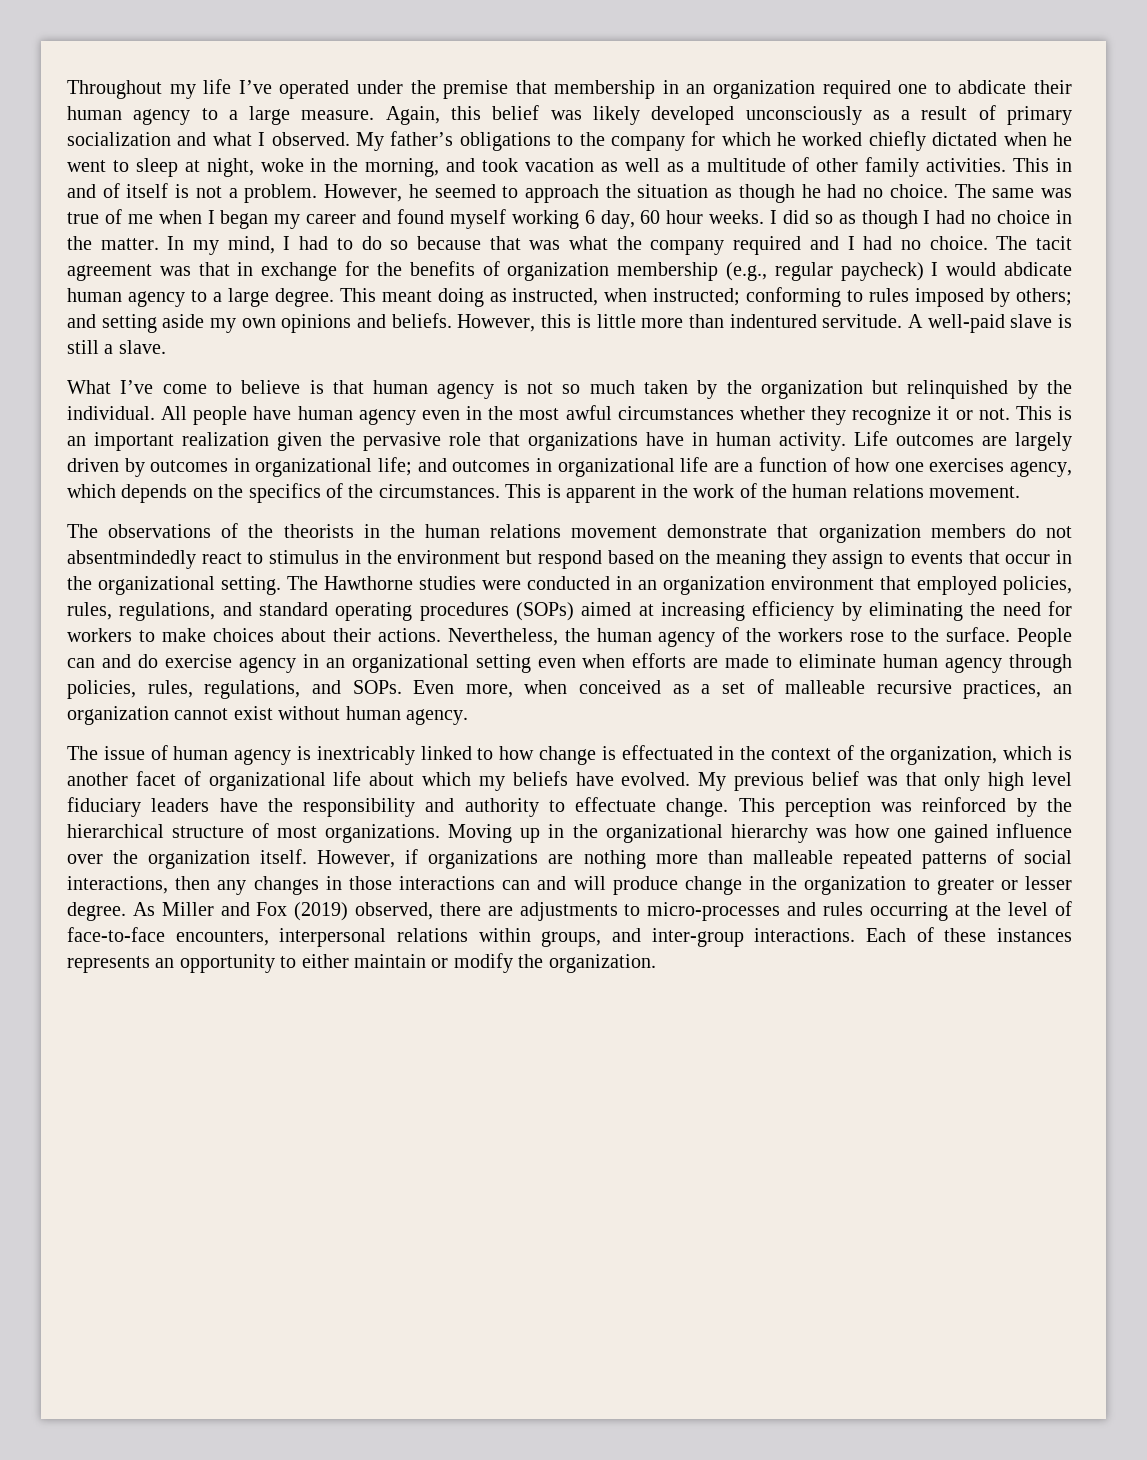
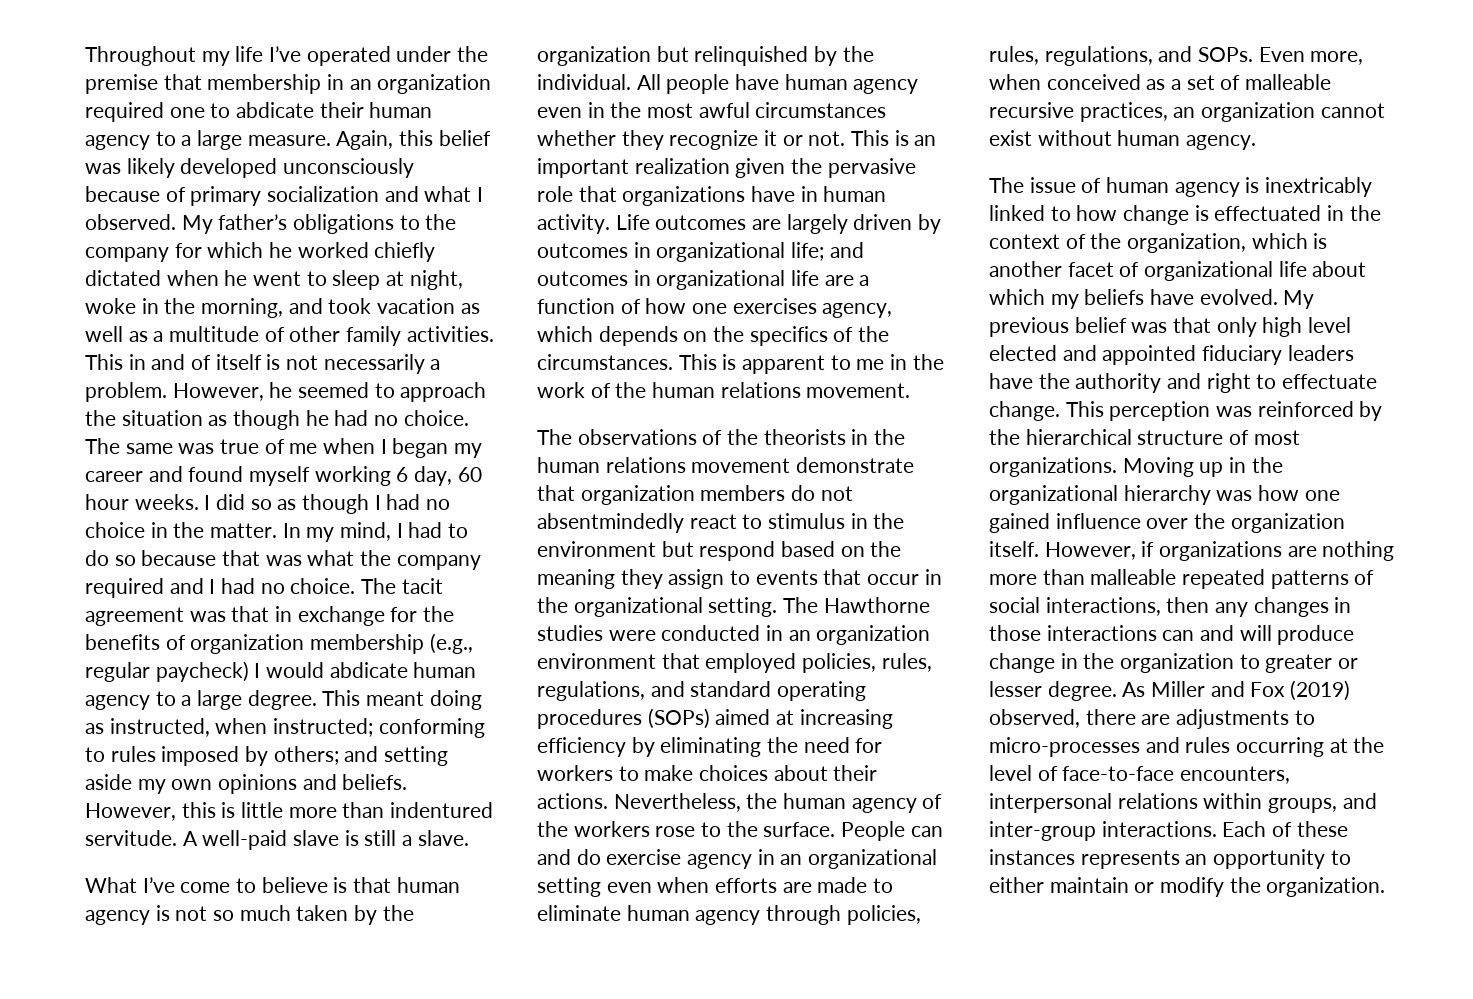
[872,106,968,120] as a result -> [85,186,160,202] because
(222, 192) none -> [323,354,425,374] necessarily
(636, 494) none -> [830,355,885,370] to me
(1073, 779) none -> [989,345,1197,365] elected and appointed
[303,798,539,817] responsibility and authority -> [1075,373,1251,393] authority and right

